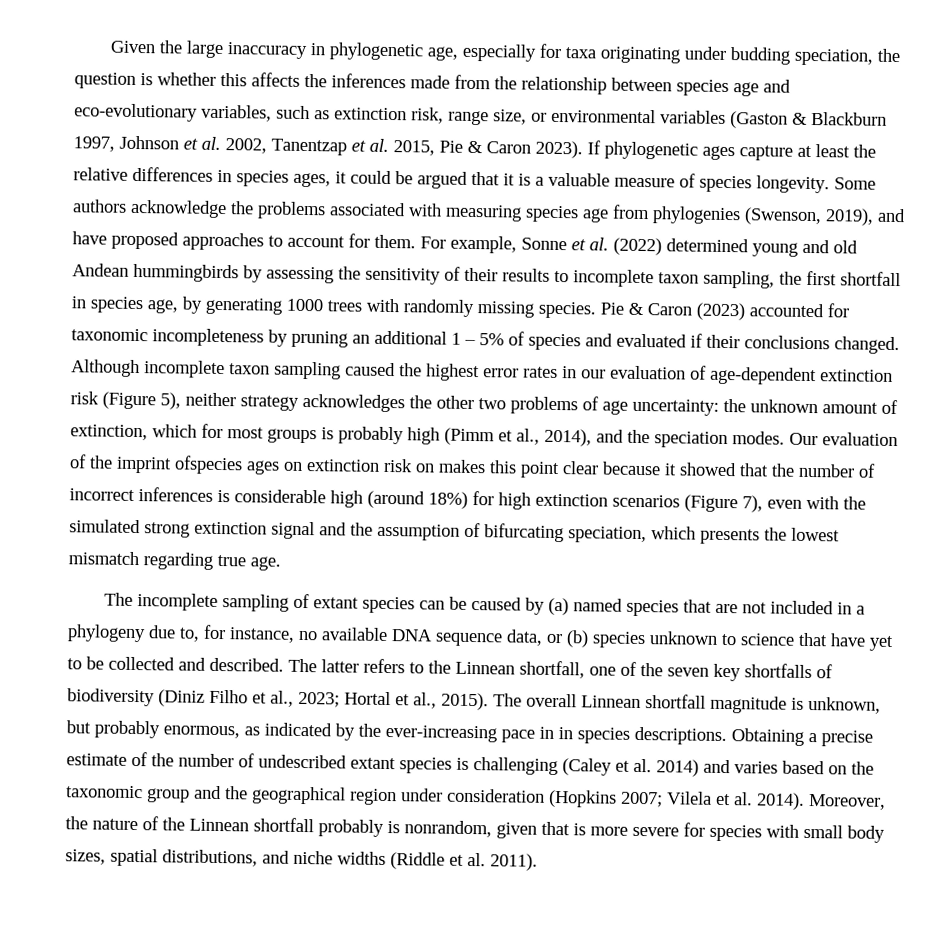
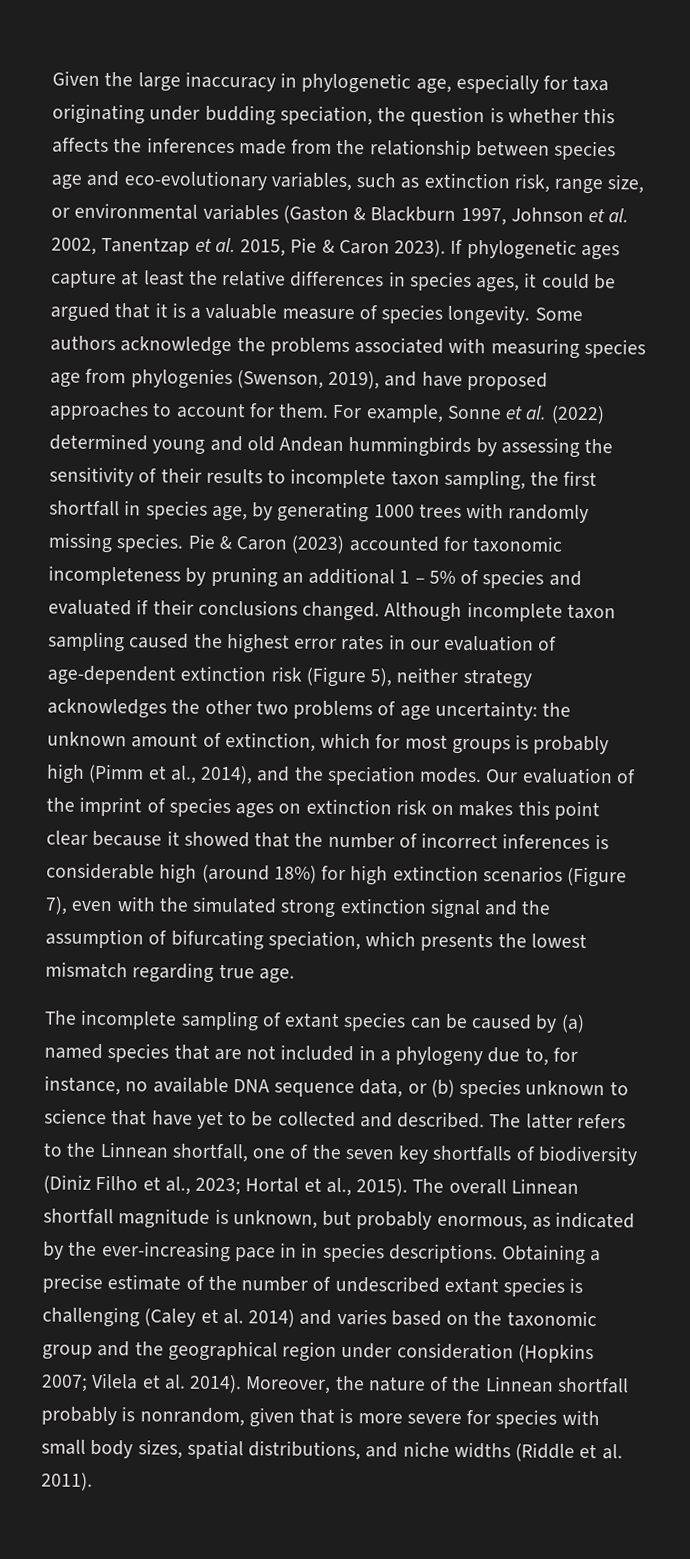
[174,455,243,475] ofspecies -> [146,797,231,818] of species

